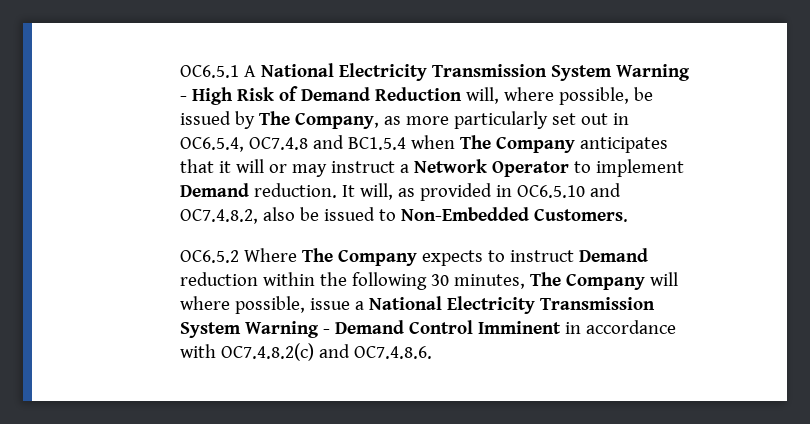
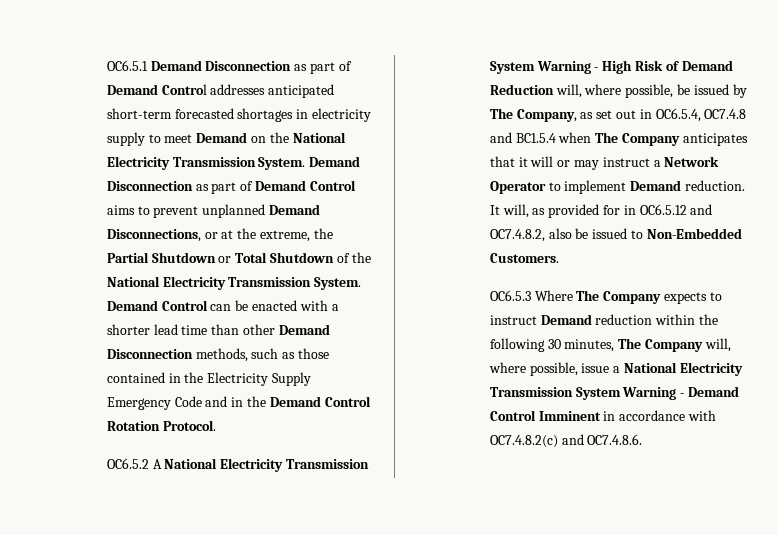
(240, 71) none -> [150,60,352,74] [106,84,335,98] [106,108,371,122] [106,132,346,146] [106,156,361,170] [106,180,356,194] [106,204,320,218] [106,228,333,242] [106,252,371,263] [106,276,362,290] [106,300,339,311] [106,324,330,335] [106,348,329,362] [106,372,311,386] [106,396,371,410] [106,420,216,431] [106,458,149,469] Demand Disconnection as part of Demand Control addresses anticipated short-term forecasted shortages in electricity supply to meet Demand on the National Electricity Transmission System. Demand Disconnection as part of Demand Control aims to prevent unplanned Demand Disconnections, or at the extreme, the Partial Shutdown or Total Shutdown of the National Electricity Transmission System. Demand Control can be enacted with a shorter lead time than other Demand Disconnection methods, such as those contained in the Electricity Supply Emergency Code and in the Demand Control Rotation Protocol. // OC6.5.2
[406,111,549,129] more particularly -> (594, 115) none
[496,185,586,198] in OC6.5.10 -> [602,204,687,215] for in OC6.5.12
[180,250,240,263] OC6.5.2 -> [489,290,531,301] OC6.5.3
[650,272,679,286] will -> [704,338,731,352] will,

